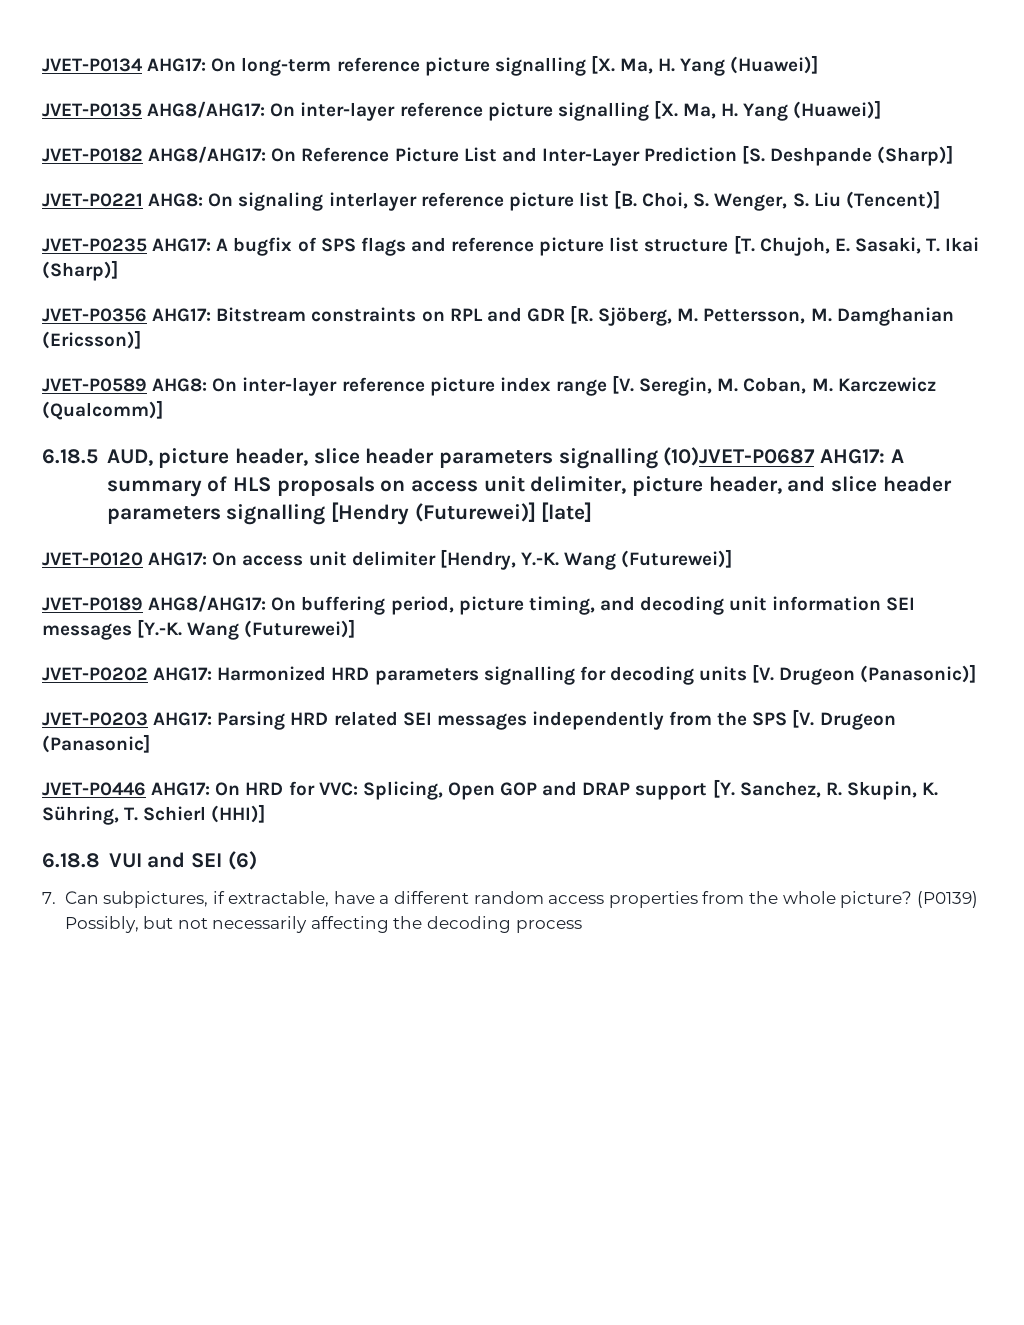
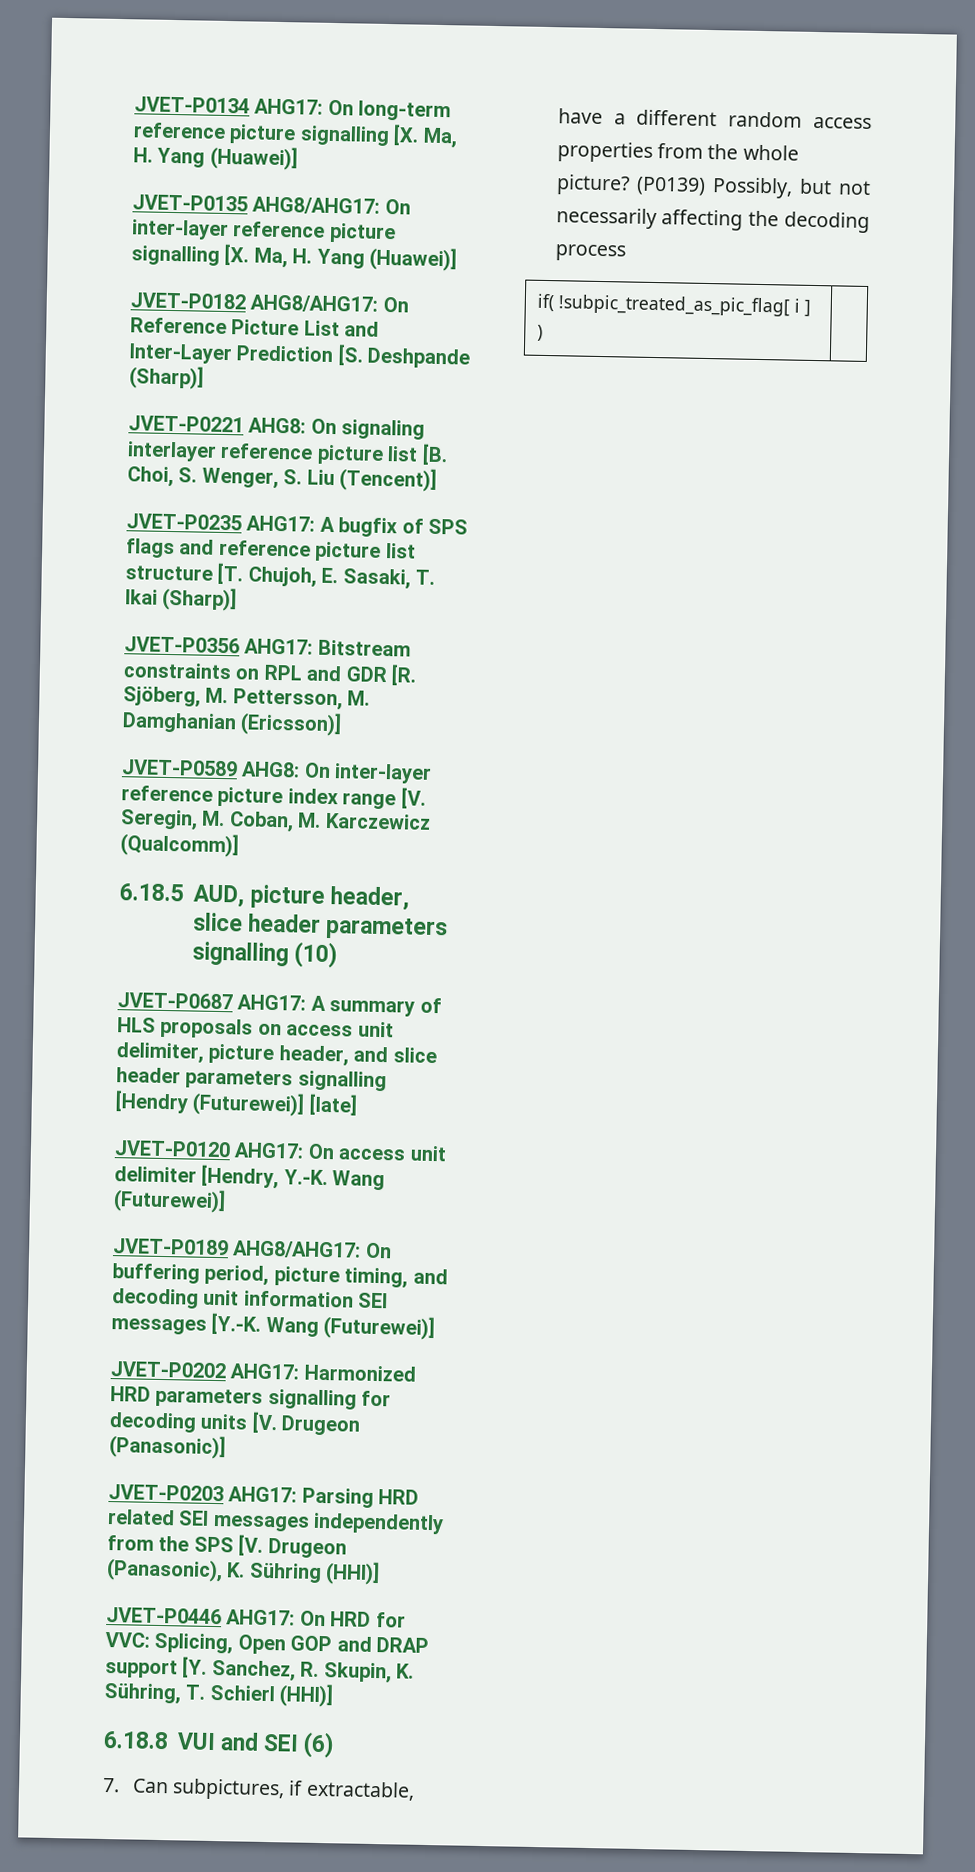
[663,447,816,466] (10)JVET-P0687 -> [293,941,338,969] [117,992,233,1010] (10) // JVET-P0687
[42,734,150,753] (Panasonic] -> [106,1558,381,1586] (Panasonic), K. Sühring (HHI)]
(582, 926) none -> [536,293,811,317] [536,324,543,341] // if( !subpic_treated_as_pic_flag[ i ] ) |

